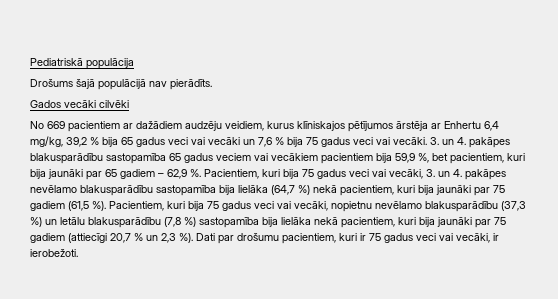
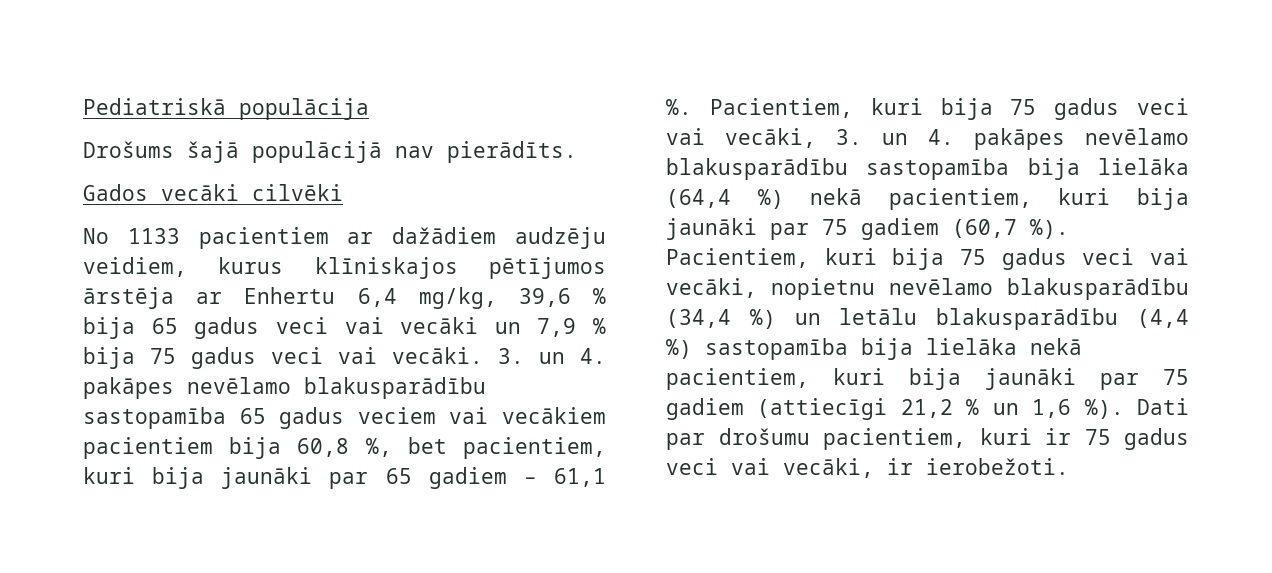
[47,121,65,129] 669 -> [127,228,180,244] 1133
[66,137,87,147] 39,2 -> [518,288,571,307] 39,6
[258,137,272,147] 7,6 -> [537,318,577,337] 7,9
(510, 142) none -> [187,377,291,394] nevēlamo
[395,153,415,163] 59,9 -> [297,438,350,457] 60,8
[167,169,187,179] 62,9 -> [554,468,607,487] 61,1
[271,185,295,195] (64,7 -> [666,189,731,208] (64,4
[68,201,89,211] (61,5 -> [952,219,1017,238] (60,7
[501,201,526,211] (37,3 -> [666,309,731,328] (34,4
[164,217,181,227] (7,8 -> [1137,309,1189,328] (4,4
[110,233,131,243] 20,7 -> [900,399,953,418] 21,2
[161,233,176,243] 2,3 -> [1032,399,1072,418] 1,6

